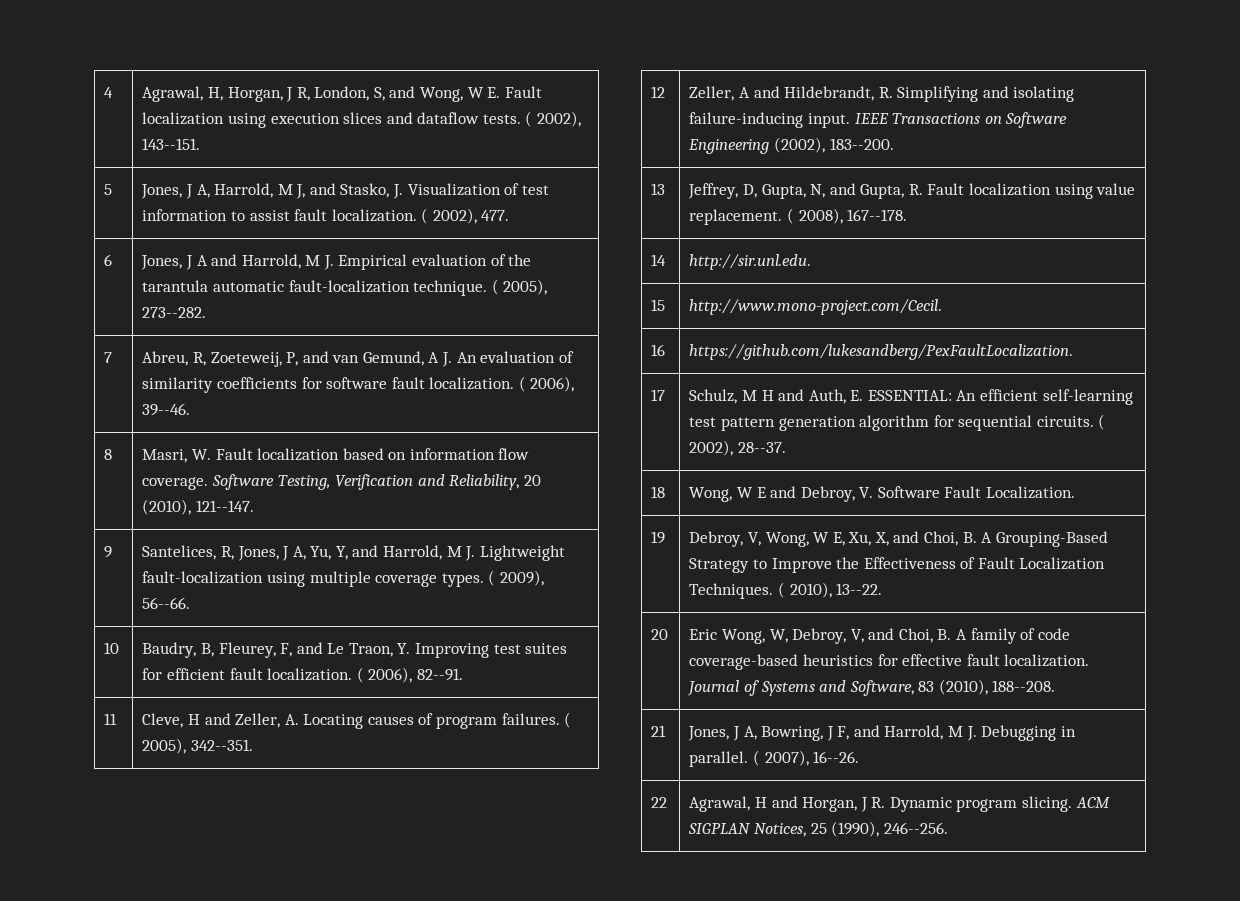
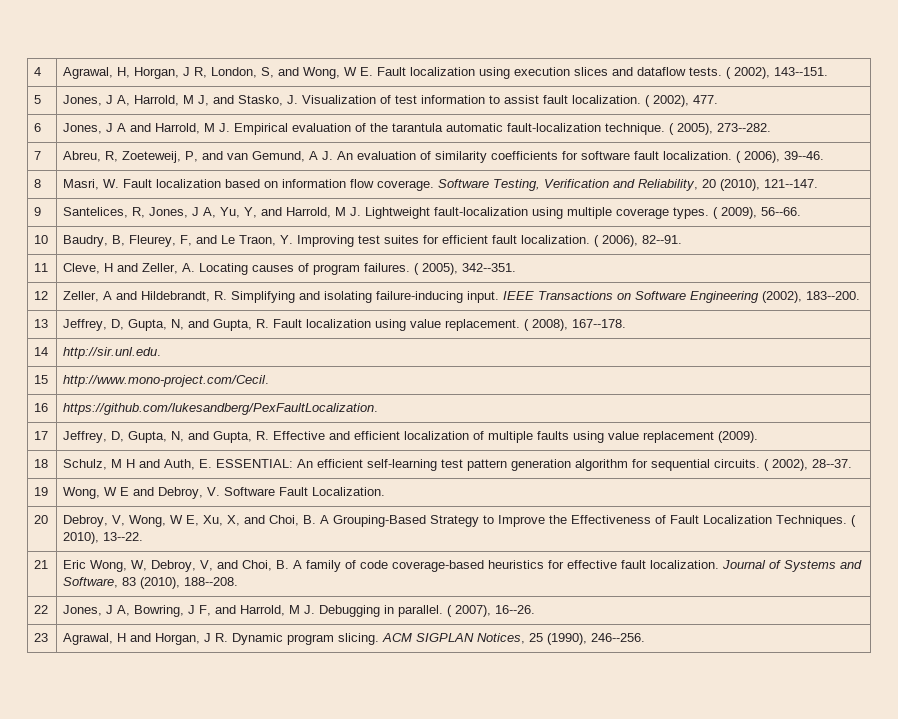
(666, 395) none -> [63,431,759,443] [34,459,49,468] | Jeffrey, D, Gupta, N, and Gupta, R. Effective and efficient localization of multiple faults using value replacement (2009). // 18
[651,486,666,498] 18 -> [34,487,49,496] 19
[651,531,666,544] 19 -> [34,515,49,524] 20
[651,629,669,640] 20 -> [34,560,49,569] 21
[651,725,667,737] 21 -> [34,605,49,614] 22
[651,797,668,808] 22 -> [34,633,49,642] 23

